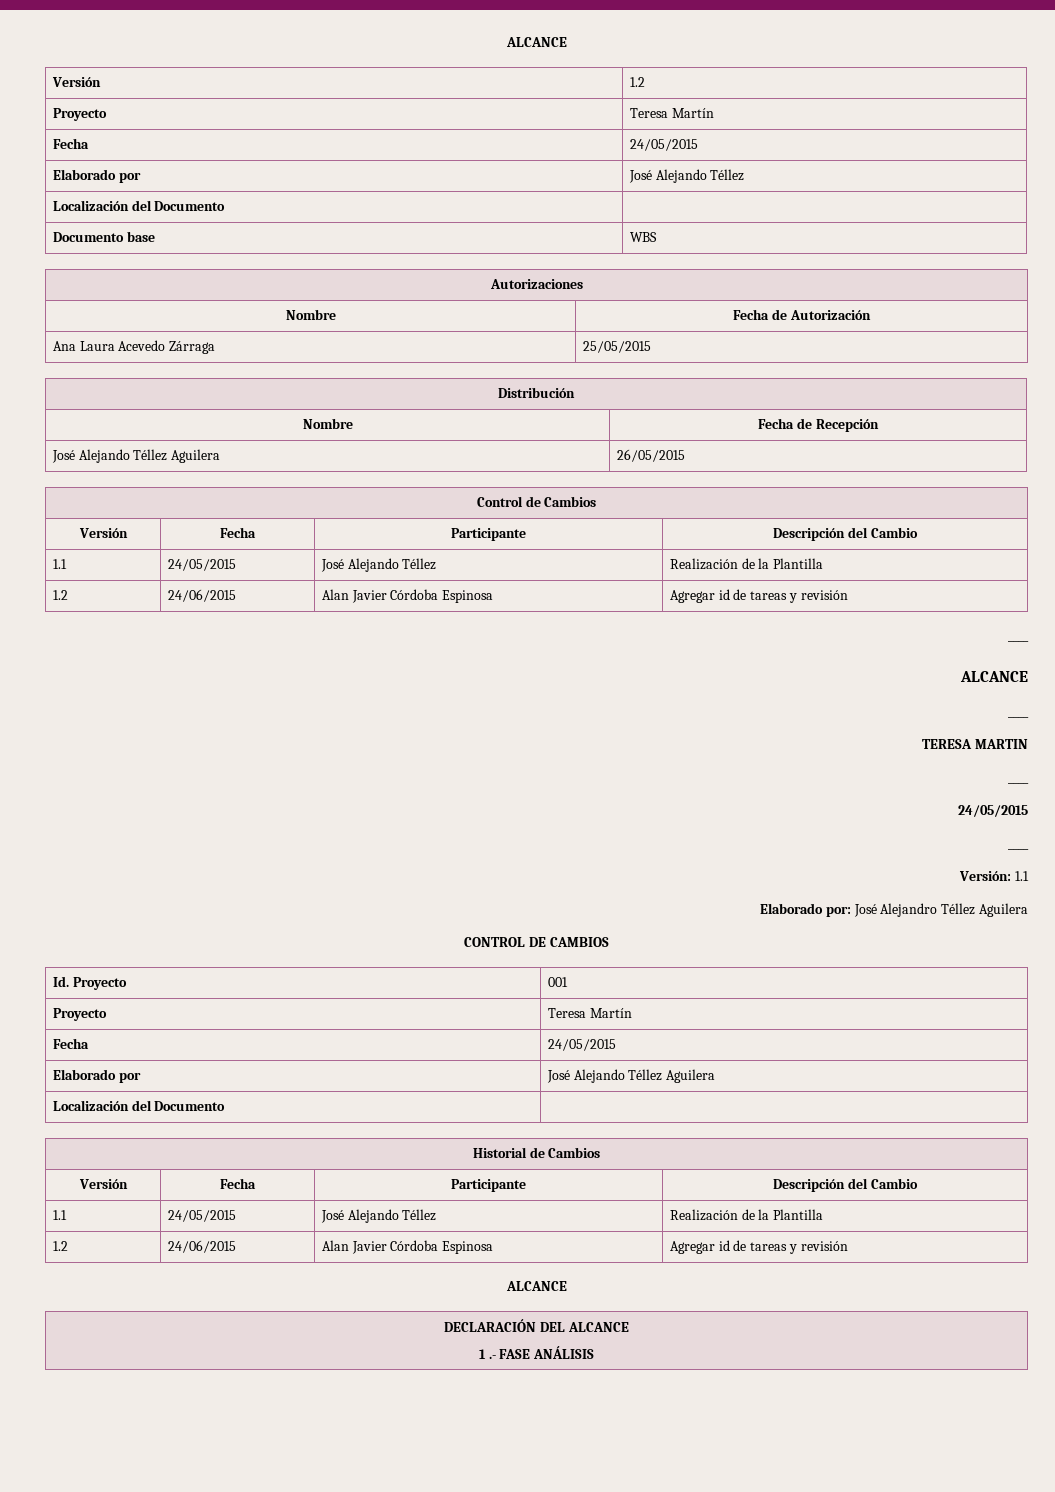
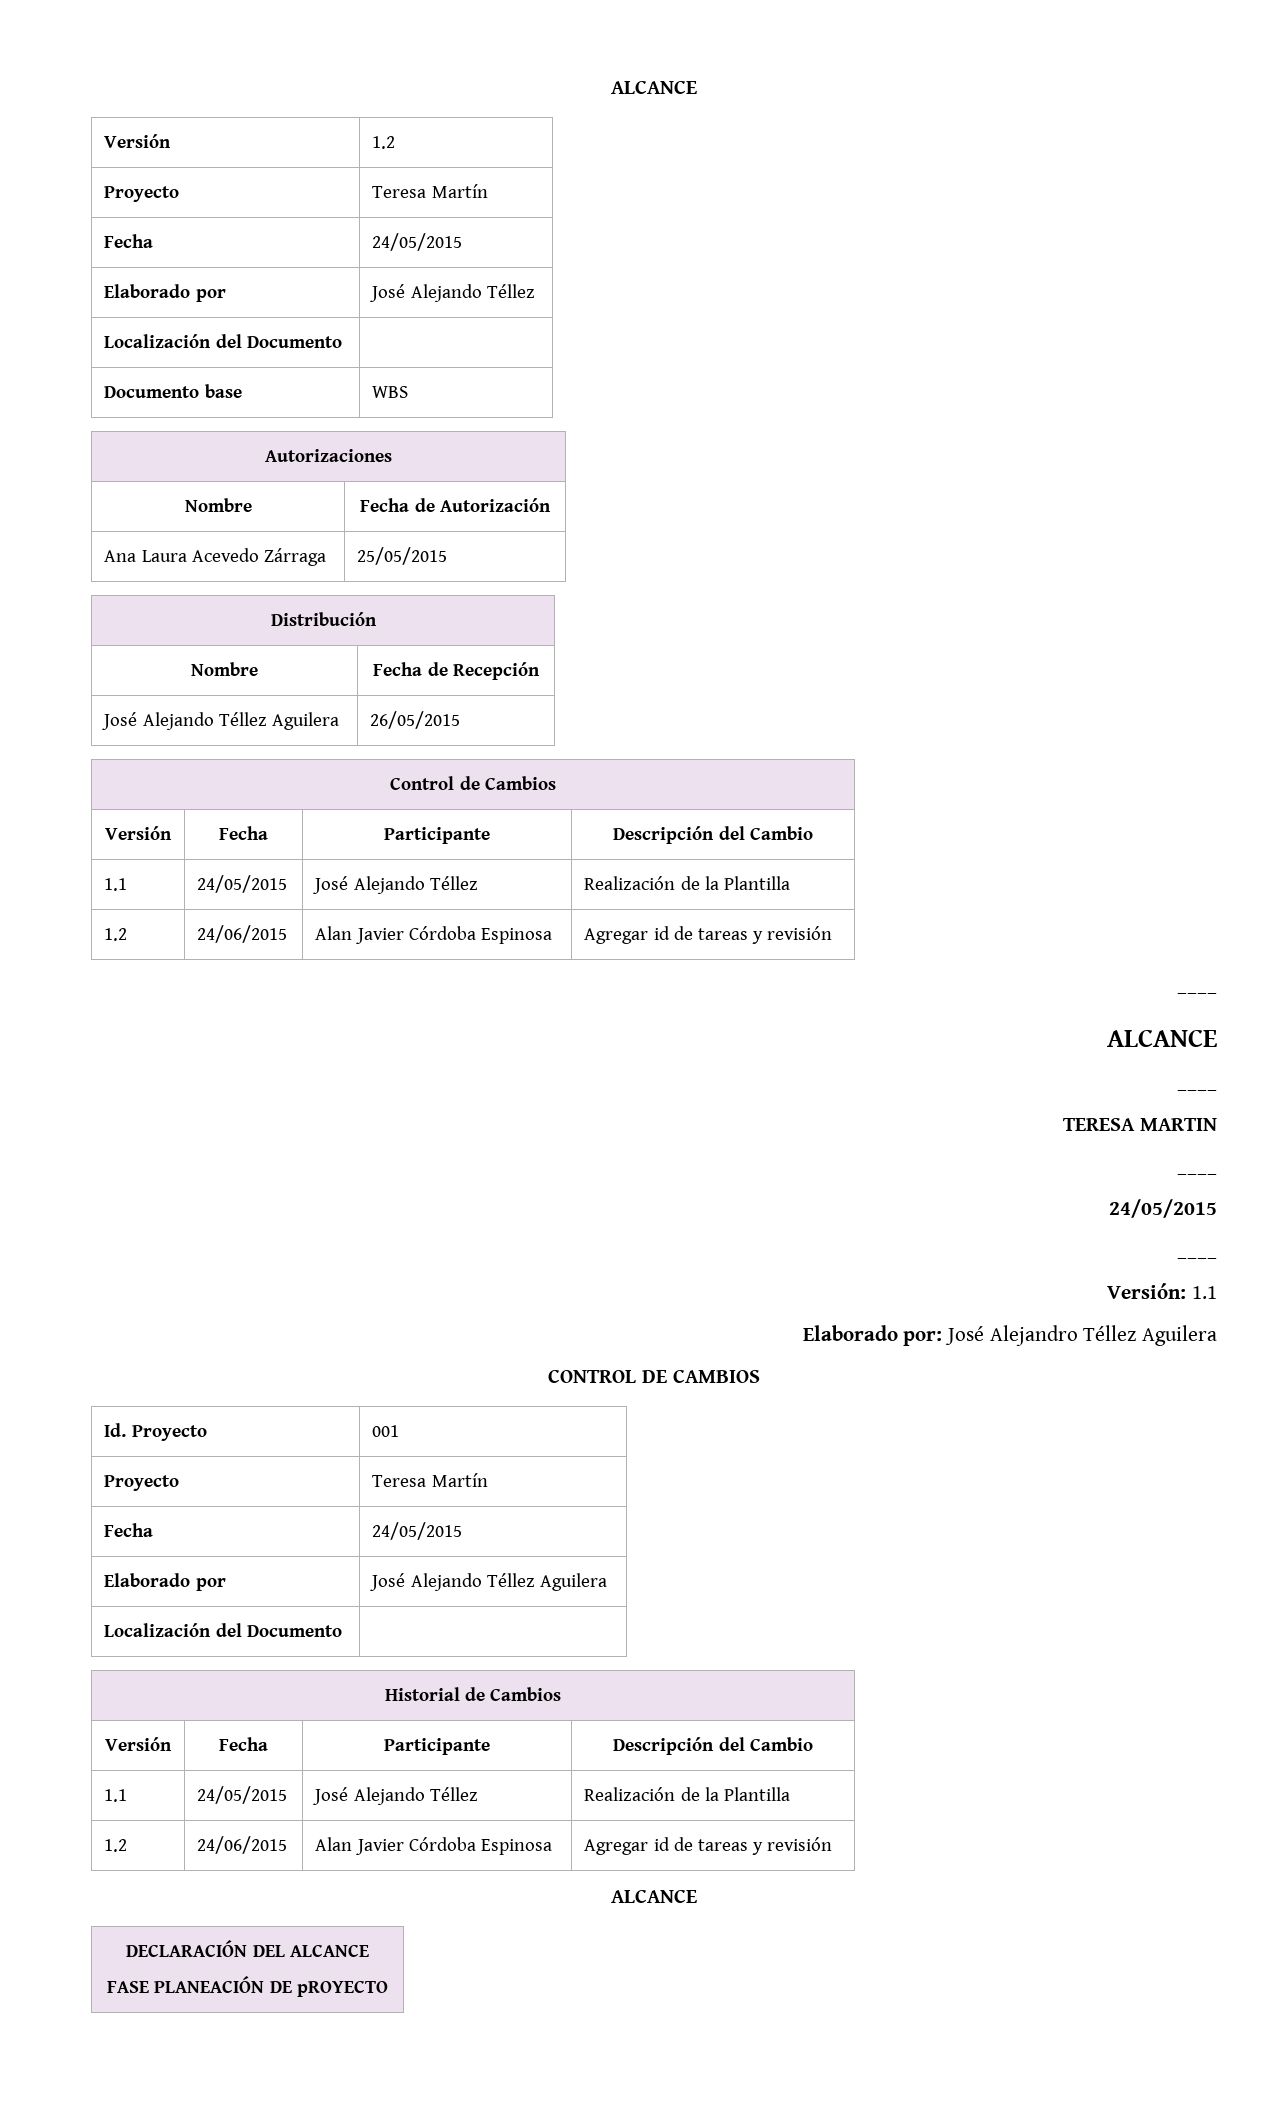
[478,1346,595,1359] 1 .- FASE ANÁLISIS -> [107,1976,388,1997] FASE PLANEACIÓN DE pROYECTO

